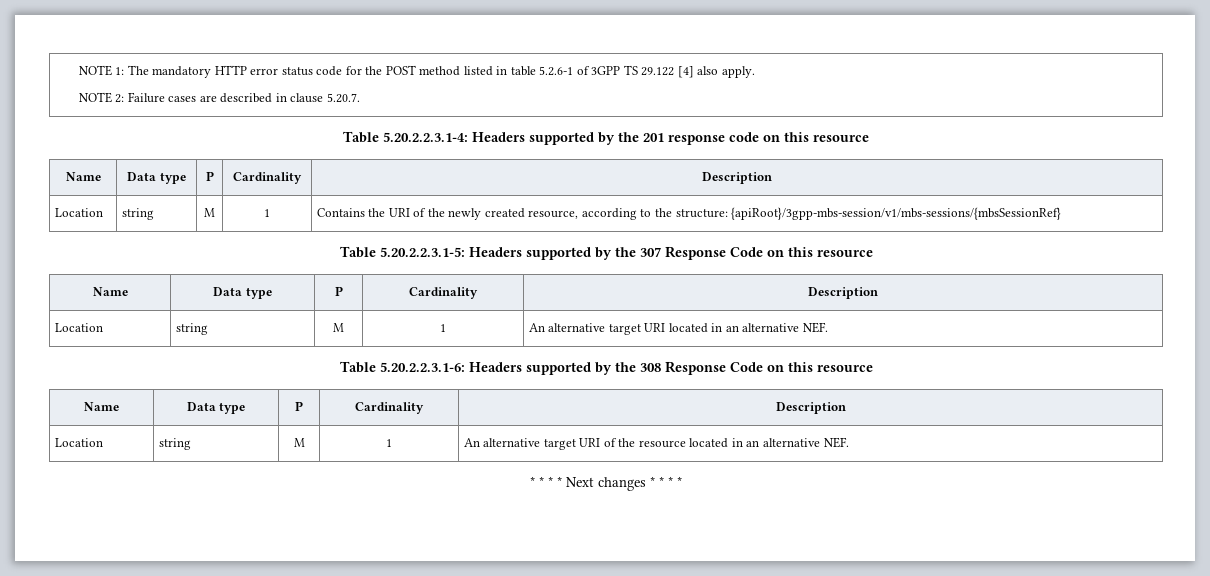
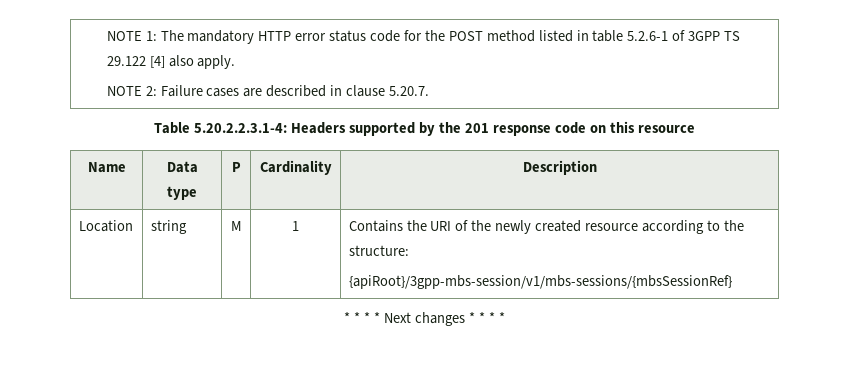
[528,210,579,219] resource, -> [585,223,639,231] resource
(728, 213) none -> (409, 250) //
[339,246,873,260] [92,287,128,296] [213,287,272,299] [334,286,343,296] [409,287,478,299] [808,287,878,299] [54,323,103,332] [175,323,208,335] [333,323,344,332] [440,324,446,332] [528,322,828,335] [339,361,873,375] [84,402,119,411] [186,402,246,414] [295,401,303,411] [355,402,424,414] [775,402,846,414] [54,438,103,447] [158,438,191,450] [293,438,305,447] [386,439,392,447] [463,437,849,450] // Table 5.20.2.2.3.1-5: Headers supported by the 307 Response Code on this resource // Name | Data type | P | Cardinality | Description // Location | string | M | 1 | An alternative target URI located in an alternative NEF. // Table 5.20.2.2.3.1-6: Headers supported by the 308 Response Code on this resource // Name | Data type | P | Cardinality | Description // Location | string | M | 1 | An alternative target URI of the resource located in an alternative NEF. -> (732, 282) none

